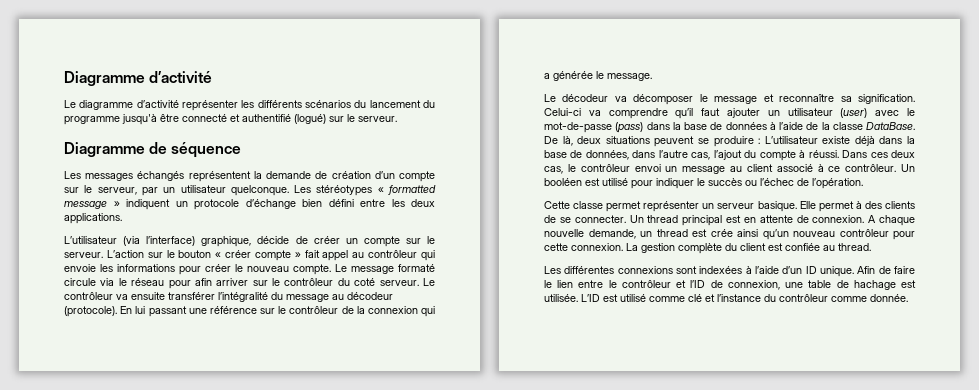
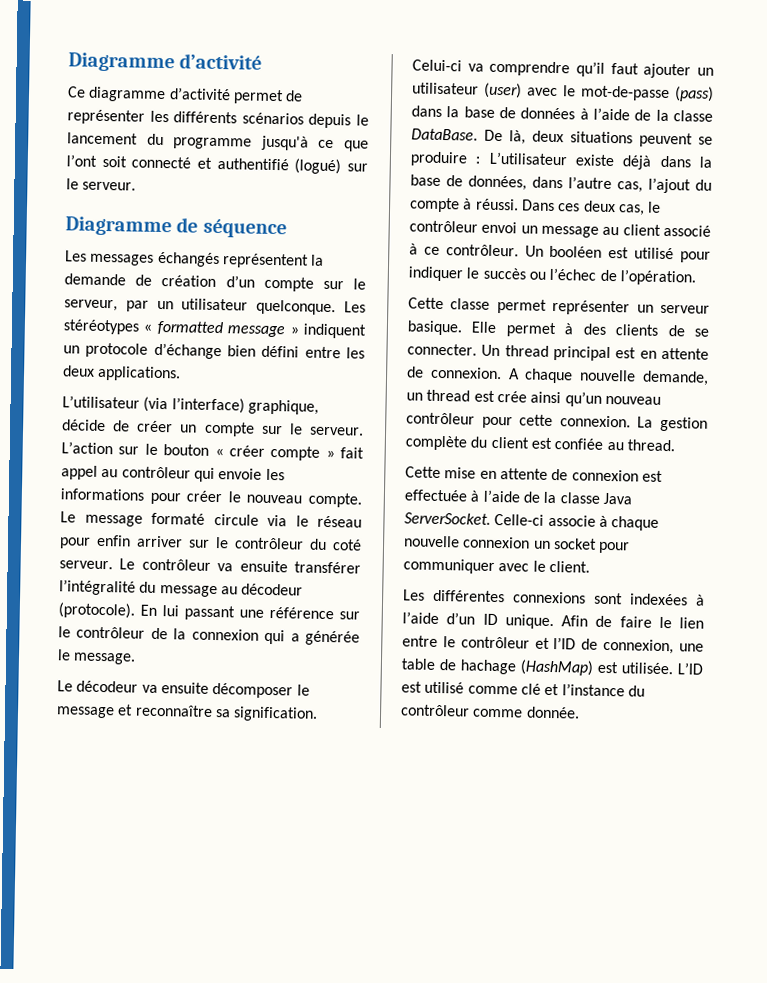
[64,100,76,108] Le -> [67,86,86,98] Ce
(179, 104) none -> [232,89,304,105] permet de
[354,100,367,108] du -> [308,113,369,129] depuis le
[160,114,179,122] être -> [318,139,369,152] [66,154,127,168] ce que l’ont soit
[194,278,212,286] afin -> [96,534,131,547] enfin
(627, 99) none -> [160,682,209,694] ensuite
(871, 247) none -> [405,466,663,482] [404,489,633,505] [404,512,660,531] [404,535,631,554] [403,558,590,574] // Cette mise en attente de connexion est effectuée à l’aide de la classe Java ServerSocket. Celle-ci associe à chaque nouvelle connexion un socket pour communiquer avec le client.
(896, 285) none -> [520,659,594,676] (HashMap)

